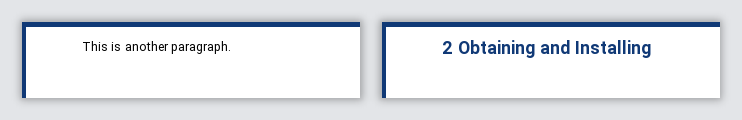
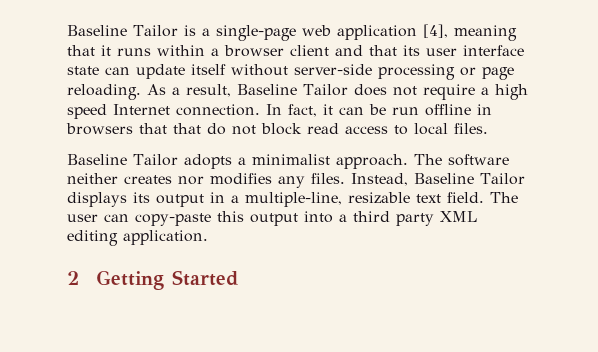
[82,41,232,54] [442,40,651,58] This is another paragraph. // 2 Obtaining and Installing -> [67,24,517,41] [67,45,524,57] [67,64,514,80] [67,84,528,100] [67,104,492,119] [66,123,488,135] [67,154,509,169] [67,173,525,188] [67,192,518,207] [67,211,477,226] [67,230,208,246] [67,270,238,290] Baseline Tailor is a single-page web application [4], meaning that it runs within a browser client and that its user interface state can update itself without server-side processing or page reloading. As a result, Baseline Tailor does not require a high speed Internet connection. In fact, it can be run offline in browsers that that do not block read access to local files. // Baseline Tailor adopts a minimalist approach. The software neither creates nor modifies any files. Instead, Baseline Tailor displays its output in a multiple-line, resizable text field. The user can copy-paste this output into a third party XML editing application. // 2 Getting Started

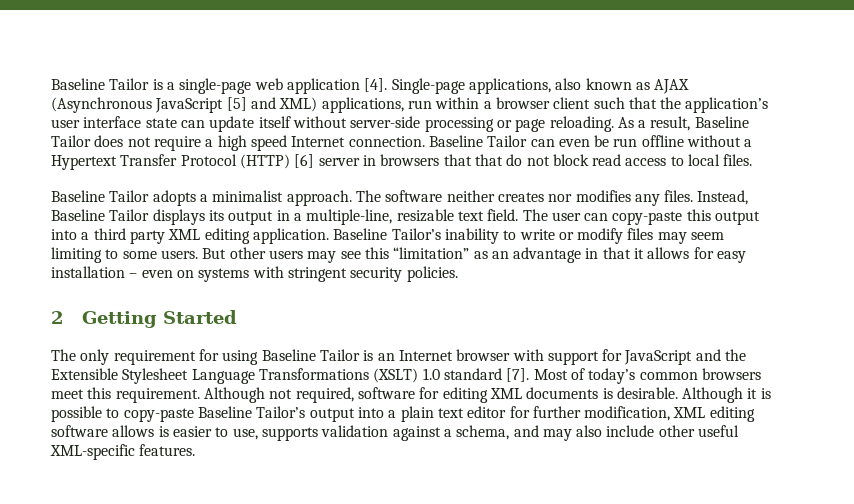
[422,24,517,41] [67,45,420,57] [4], meaning that it runs within a browser client and that its -> [364,78,690,94] [51,97,769,113] [4]. Single-page applications, also known as AJAX (Asynchronous JavaScript [5] and XML) applications, run within a browser client such that the application’s
[266,104,471,117] In fact, it can be run offline -> [428,135,753,147] [51,154,360,170] Baseline Tailor can even be run offline without a Hypertext Transfer Protocol (HTTP) [6] server
[67,270,238,290] // 2 Getting Started -> [333,228,725,244] [51,247,747,263] [51,266,458,282] [51,310,237,328] [51,349,747,365] [51,368,761,384] [51,387,771,403] [51,406,755,422] [51,425,740,441] [50,444,196,460] Baseline Tailor’s inability to write or modify files may seem limiting to some users. But other users may see this “limitation” as an advantage in that it allows for easy installation – even on systems with stringent security policies. // 2 Getting Started // The only requirement for using Baseline Tailor is an Internet browser with support for JavaScript and the Extensible Stylesheet Language Transformations (XSLT) 1.0 standard [7]. Most of today’s common browsers meet this requirement. Although not required, software for editing XML documents is desirable. Although it is possible to copy-paste Baseline Tailor’s output into a plain text editor for further modification, XML editing software allows is easier to use, supports validation against a schema, and may also include other useful XML-specific features.

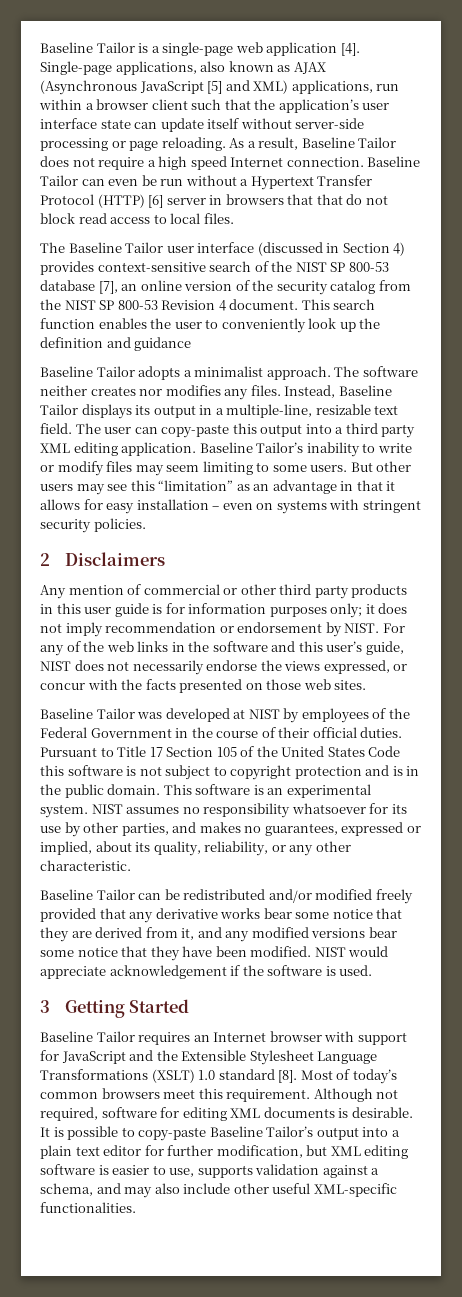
[641,135,684,147] offline -> (184, 182) none
(753, 160) none -> [40,242,406,256] [40,261,389,275] [40,280,411,295] [40,299,376,311] [40,318,381,333] [40,337,192,351] // The Baseline Tailor user interface (discussed in Section 4) provides context-sensitive search of the NIST SP 800-53 database [7], an online version of the security catalog from the NIST SP 800-53 Revision 4 document. This search function enables the user to conveniently look up the definition and guidance
[81,310,237,328] [51,349,374,365] Getting Started // The only requirement for using Baseline Tailor is -> [64,552,165,566] [40,584,408,599] [40,603,408,618] [40,622,405,637] [40,641,404,656] [40,660,408,675] [40,679,367,693] [40,708,410,723] [40,727,403,738] [40,746,401,757] [40,765,420,780] [40,784,371,798] [40,803,407,818] [40,822,421,837] [40,841,351,856] [40,860,131,871] [40,889,413,904] [40,908,403,923] [40,927,397,942] [40,946,389,961] [40,965,373,979] [40,999,190,1018] [40,1031,191,1045] Disclaimers // Any mention of commercial or other third party products in this user guide is for information purposes only; it does not imply recommendation or endorsement by NIST. For any of the web links in the software and this user’s guide, NIST does not necessarily endorse the views expressed, or concur with the facts presented on those web sites. // Baseline Tailor was developed at NIST by employees of the Federal Government in the course of their official duties. Pursuant to Title 17 Section 105 of the United States Code this software is not subject to copyright protection and is in the public domain. This software is an experimental system. NIST assumes no responsibility whatsoever for its use by other parties, and makes no guarantees, expressed or implied, about its quality, reliability, or any other characteristic. // Baseline Tailor can be redistributed and/or modified freely provided that any derivative works bear some notice that they are derived from it, and any modified versions bear some notice that they have been modified. NIST would appreciate acknowledgement if the software is used. // 3 Getting Started // Baseline Tailor requires
[506,368,530,382] [7]. -> [278,1070,298,1083] [8].
[682,387,758,403] Although it -> [40,1127,50,1137] It
(671, 413) none -> [306,1145,328,1156] but
[112,425,155,437] allows -> (95, 1169) none
[139,444,196,456] features. -> [40,1202,136,1213] functionalities.

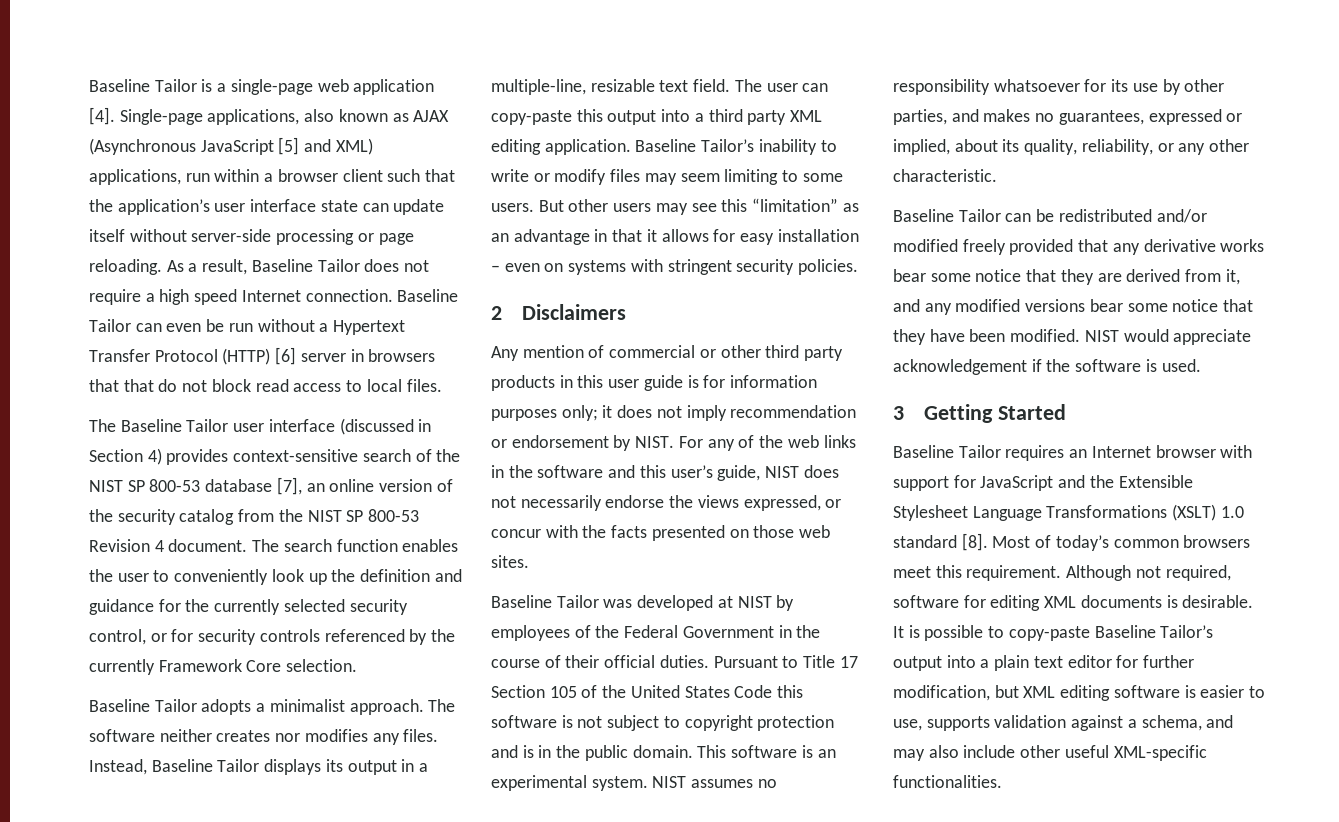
[301,299,330,310] This -> [252,539,280,552] The
(192, 344) none -> [158,599,408,615] [89,629,456,645] [89,659,358,675] for the currently selected security control, or for security controls referenced by the currently Framework Core selection.

